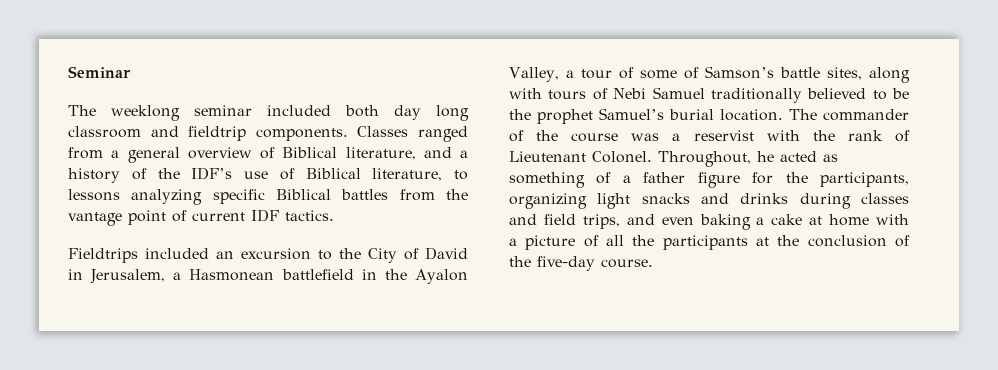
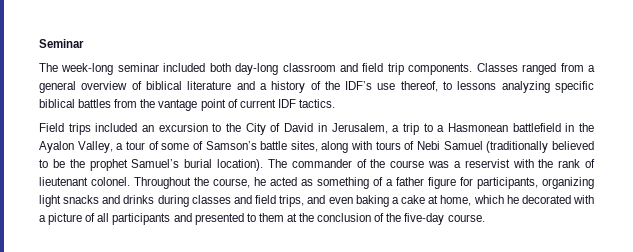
[111,105,180,121] weeklong -> [61,63,114,75] week-long
[394,105,469,121] [68,126,247,141] day long classroom and fieldtrip -> [235,63,404,75] day-long classroom and field trip
[282,147,416,160] Biblical literature, -> [145,81,232,90] biblical literature
[279,168,443,181] of Biblical literature, -> [400,81,438,92] thereof,
[276,189,331,200] Biblical -> [39,99,75,108] biblical
[68,248,138,263] Fieldtrips -> [39,123,91,135] Field trips
(182, 276) none -> [402,123,445,135] trip to a
[710,88,802,103] traditionally -> [486,141,549,153] (traditionally
[720,109,783,121] location. -> [217,159,263,171] location).
[509,151,751,167] Lieutenant Colonel. Throughout, -> [39,177,250,189] lieutenant colonel. Throughout the course,
[785,172,808,183] the -> (473, 181) none
[829,214,870,226] home -> [440,195,571,206] home, which he decorated
[632,235,748,250] the participants -> [112,213,284,225] participants and presented to them

